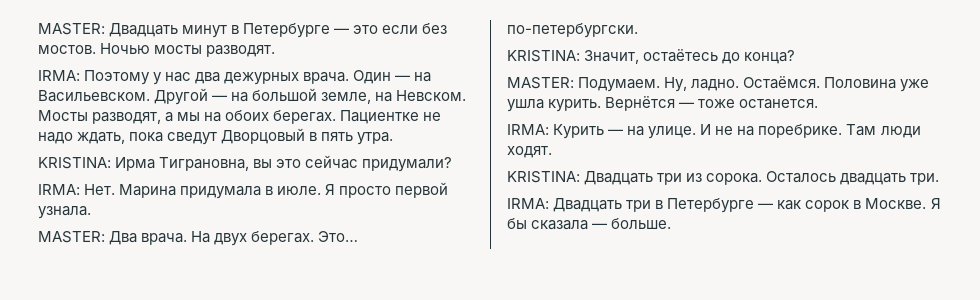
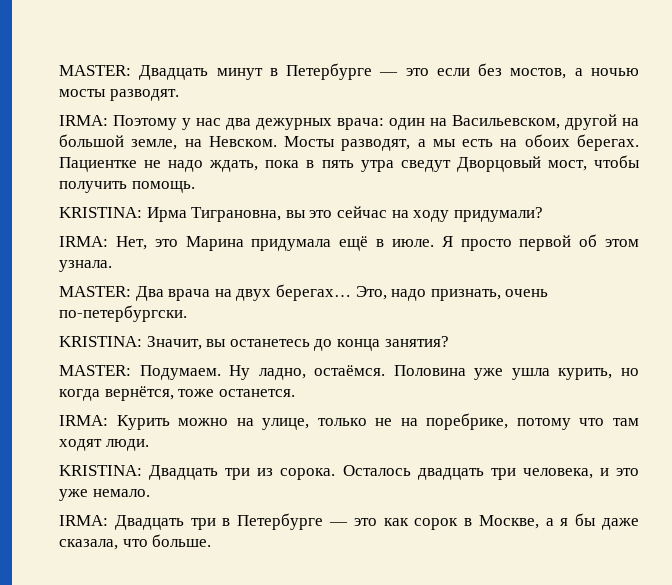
[38,43,151,54] мостов. Ночью -> [510,68,639,79] мостов, а ночью
[303,70,432,84] [38,88,228,105] врача. Один — на Васильевском. Другой — -> [337,114,617,130] врача: один на Васильевском, другой
(201, 116) none -> [462,139,494,147] есть
[167,128,394,145] сведут Дворцовый в пять утра. -> [306,155,640,172] [59,181,195,193] в пять утра сведут Дворцовый мост, чтобы получить помощь.
(359, 162) none -> [391,210,450,222] на ходу
[84,184,116,195] Нет. -> [115,236,178,250] Нет, это
(262, 192) none -> [339,236,369,251] ещё
(449, 190) none -> [579,234,639,247] об этом
[141,231,359,246] [507,23,638,38] [507,49,796,64] [507,76,930,92] [507,96,819,112] [507,124,921,139] [507,146,552,158] врача. На двух берегах. Это… по-петербургски. // KRISTINA: Значит, остаётесь до конца? // MASTER: Подумаем. Ну, ладно. Остаёмся. Половина уже ушла курить. Вернётся — тоже останется. // IRMA: Курить — на улице. И не на поребрике. Там люди ходят. -> [168,284,549,301] [59,305,187,322] [59,336,449,351] [59,365,639,380] [59,386,295,401] [59,413,639,430] [59,439,149,451] врача на двух берегах… Это, надо признать, очень по-петербургски. // KRISTINA: Значит, вы останетесь до конца занятия? // MASTER: Подумаем. Ну ладно, остаёмся. Половина уже ушла курить, но когда вернётся, тоже останется. // IRMA: Курить можно на улице, только не на поребрике, потому что там ходят люди.
[910,173,940,185] три. -> [490,468,640,480] [59,489,150,501] три человека, и это уже немало.
(774, 206) none -> [353,518,377,526] это
[865,198,941,209] [507,218,608,230] Москве. Я бы сказала — -> [478,513,639,530] [59,539,148,550] Москве, а я бы даже сказала, что

